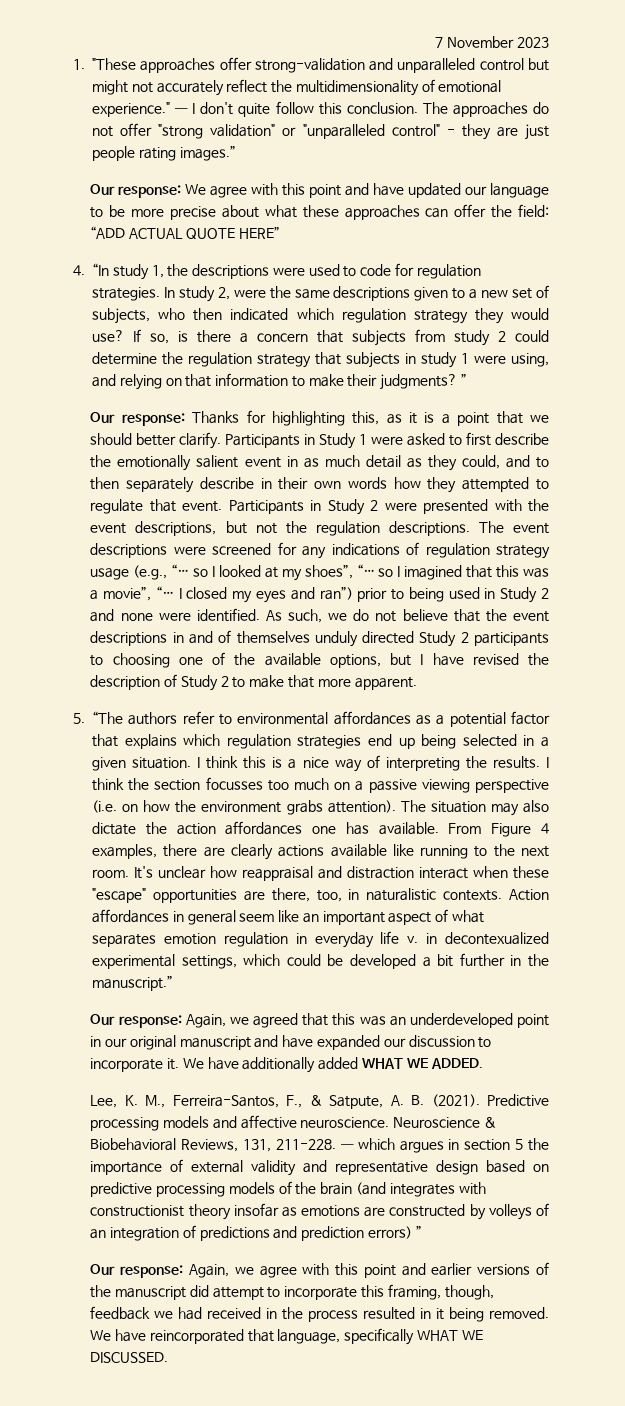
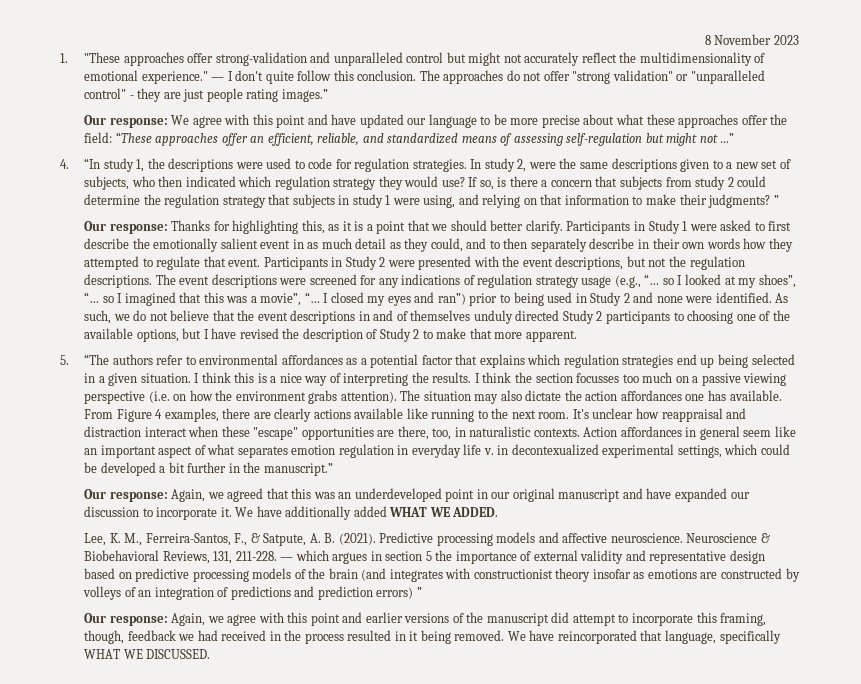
[435,37,444,48] 7 -> [704,35,711,45] 8
[425,208,449,218] can -> (739, 121) none
[90,226,280,240] “ADD ACTUAL QUOTE HERE” -> [115,132,735,146] “These approaches offer an efficient, reliable, and standardized means of assessing self-regulation but might not …”

